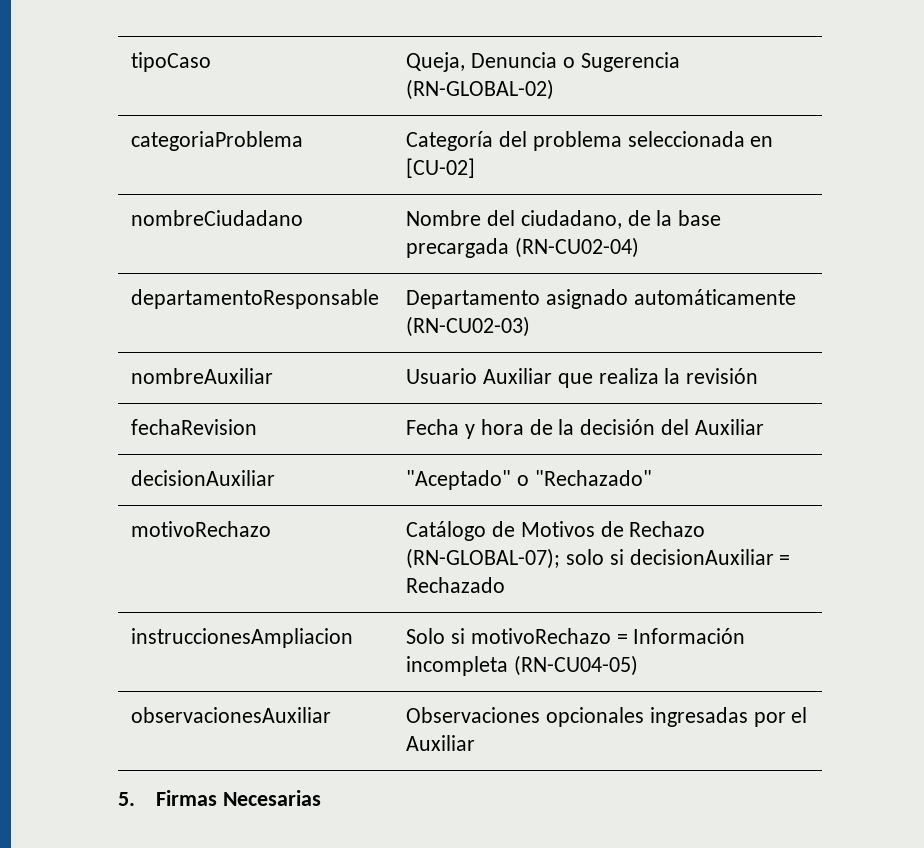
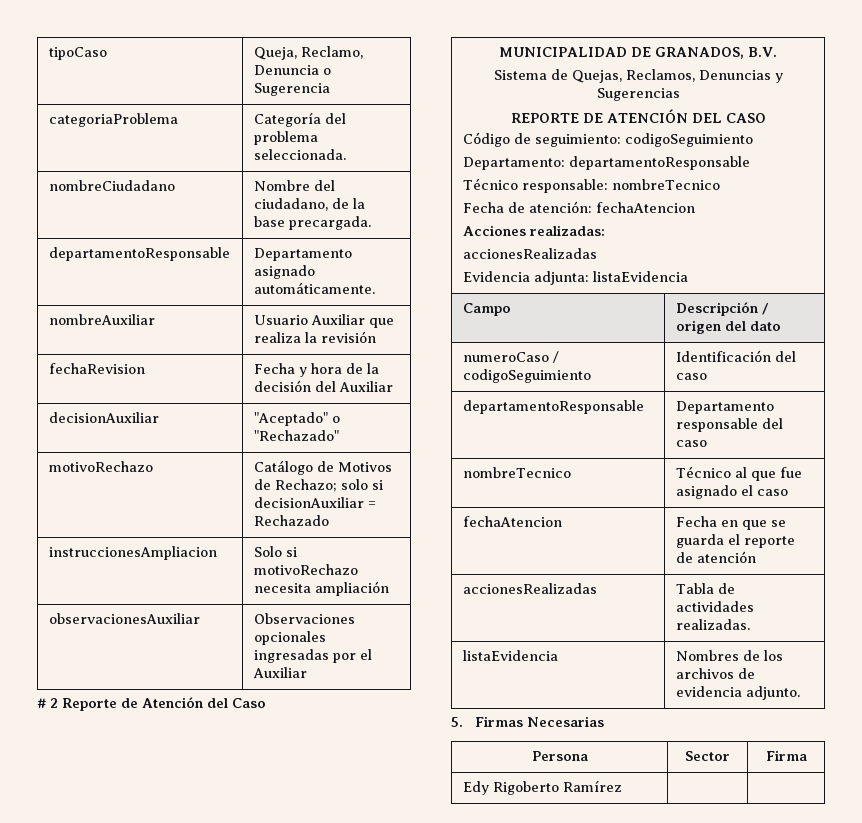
(466, 62) none -> [300,46,363,59] Reclamo,
[406,79,555,100] (RN-GLOBAL-02) -> (330, 89) none
[627,131,774,147] [406,158,476,178] seleccionada en [CU-02] -> [253,149,346,160] seleccionada.
[406,237,639,258] precargada (RN-CU02-04) -> [288,216,371,230] precargada.
[633,289,796,305] [406,316,531,337] automáticamente (RN-CU02-03) -> [253,282,375,294] automáticamente.
[629,521,706,537] [406,548,561,569] Rechazo (RN-GLOBAL-07); -> [274,479,337,492] Rechazo;
[616,628,746,644] [406,655,638,676] = Información incompleta (RN-CU04-05) -> [253,581,389,596] necesita ampliación
[118,790,321,806] 5. Firmas Necesarias -> [37,697,266,711] [499,47,778,59] [493,69,783,83] [596,88,680,101] [510,109,766,123] [462,132,753,147] [462,156,750,170] [462,178,720,193] [462,201,695,213] [462,225,605,236] [462,248,597,259] [462,271,688,285] [462,303,511,316] [675,302,769,316] [675,320,781,334] [462,351,559,363] [462,369,591,383] [675,350,796,362] [675,373,707,380] [462,400,644,414] [675,401,774,414] [675,418,783,432] [675,440,707,447] [462,467,571,478] [675,466,802,481] [675,485,788,499] [462,516,562,527] [675,516,786,530] [675,534,795,548] [675,551,756,563] [462,583,597,594] [675,583,735,594] [675,601,754,612] [675,619,750,630] [462,650,558,661] [675,650,783,661] [675,668,755,679] [675,686,800,700] [451,716,604,727] [531,751,588,761] [685,751,730,761] [765,750,807,761] [462,780,622,795] # 2 Reporte de Atención del Caso // MUNICIPALIDAD DE GRANADOS, B.V. // Sistema de Quejas, Reclamos, Denuncias y Sugerencias // REPORTE DE ATENCIÓN DEL CASO // Código de seguimiento: codigoSeguimiento // Departamento: departamentoResponsable // Técnico responsable: nombreTecnico // Fecha de atención: fechaAtencion // Acciones realizadas: // accionesRealizadas // Evidencia adjunta: listaEvidencia // Campo | Descripción / origen del dato // numeroCaso / codigoSeguimiento | Identificación del caso // departamentoResponsable | Departamento responsable del caso // nombreTecnico | Técnico al que fue asignado el caso // fechaAtencion | Fecha en que se guarda el reporte de atención // accionesRealizadas | Tabla de actividades realizadas. // listaEvidencia | Nombres de los archivos de evidencia adjunto. // 5. Firmas Necesarias // Persona | Sector | Firma // Edy Rigoberto Ramírez | |

